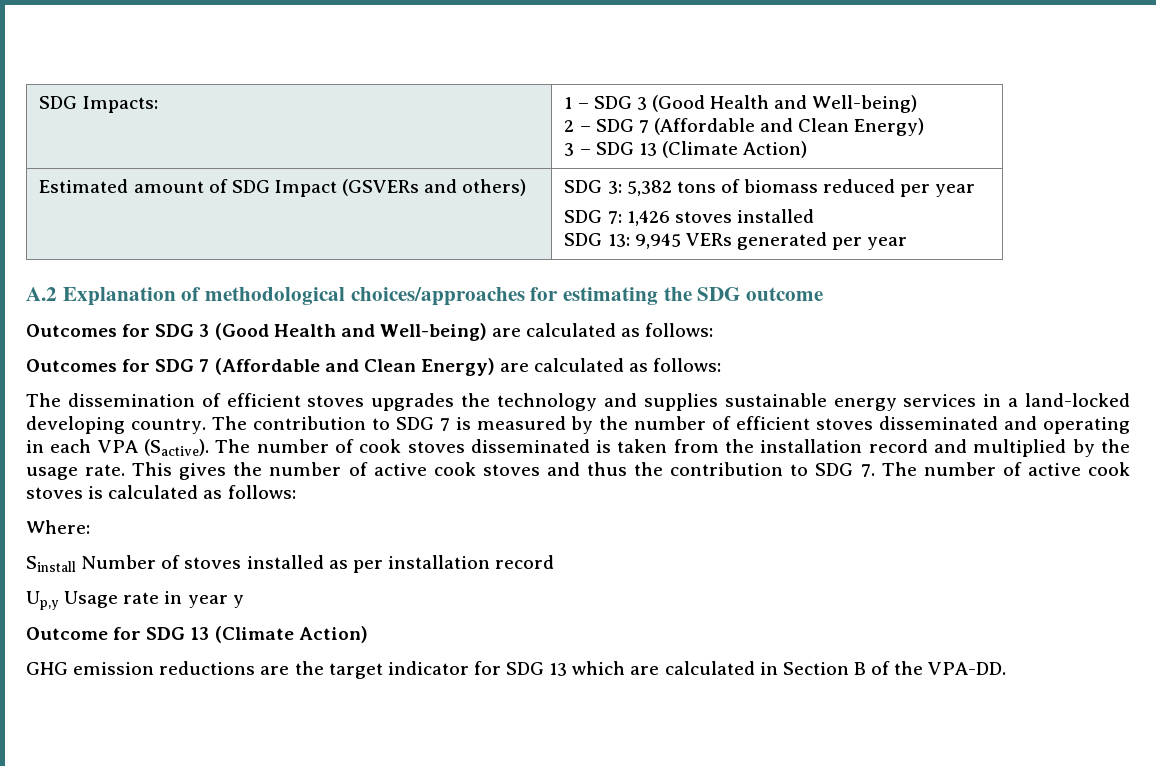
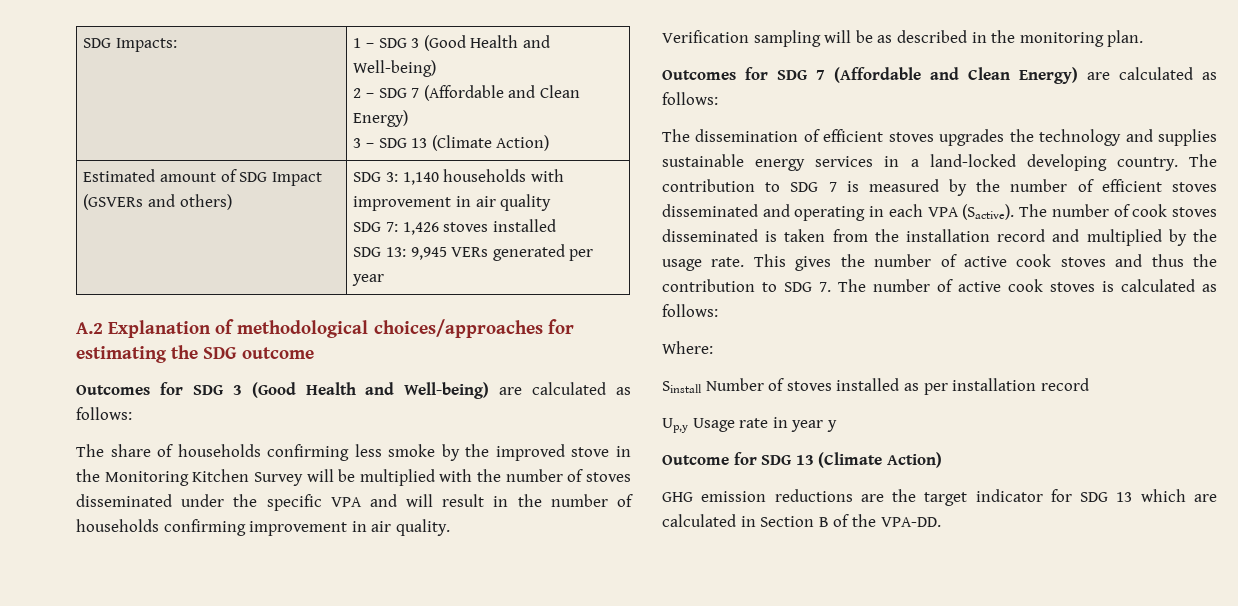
[626,179,976,197] 5,382 tons of biomass reduced per year -> [402,169,564,185] [353,194,552,211] 1,140 households with improvement in air quality
(714, 330) none -> [76,444,631,461] [76,469,631,486] [76,494,633,511] [76,519,450,536] [662,30,1144,47] // The share of households confirming less smoke by the improved stove in the Monitoring Kitchen Survey will be multiplied with the number of stoves disseminated under the specific VPA and will result in the number of households confirming improvement in air quality. // Verification sampling will be as described in the monitoring plan.

